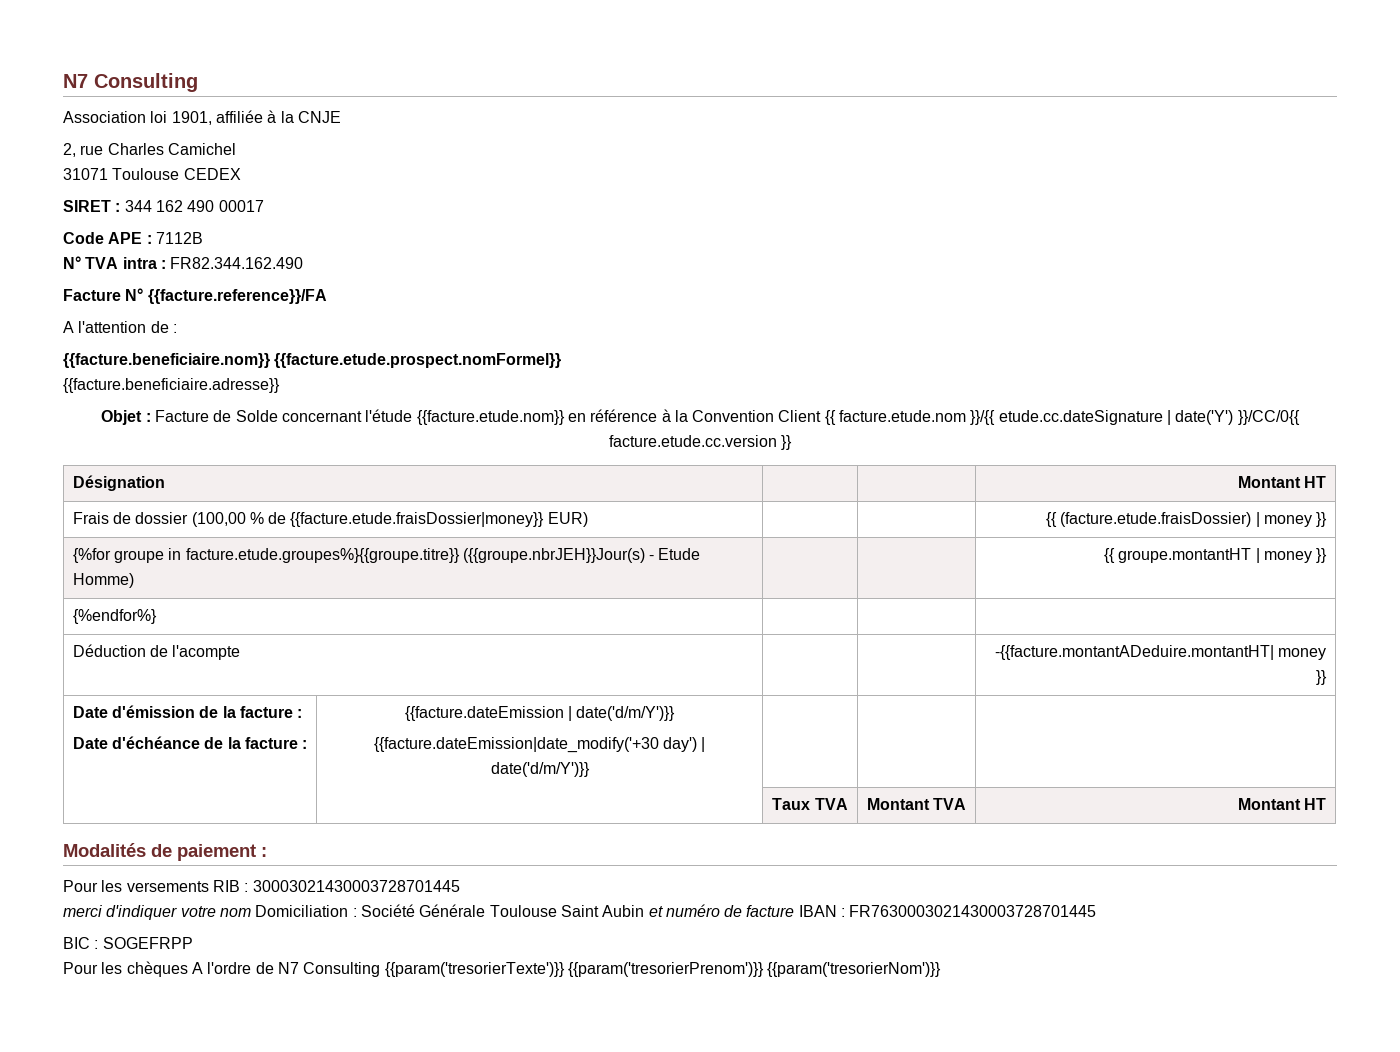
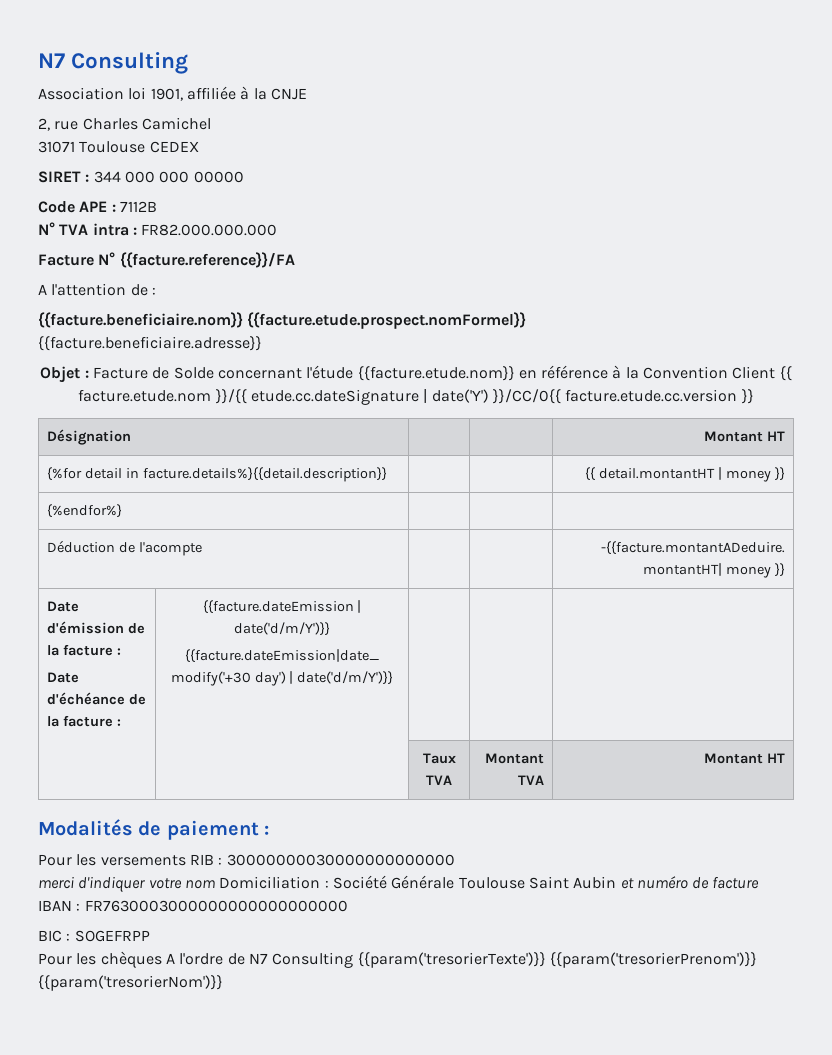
[155,200,264,212] 162 490 00017 -> [124,171,244,183] 000 000 00000
[170,257,304,269] FR82.344.162.490 -> [141,224,278,236] FR82.000.000.000
[72,512,588,527] [1046,512,1328,527] [72,548,701,563] [72,573,134,588] [1104,548,1252,563] Frais de dossier (100,00 % de {{facture.etude.fraisDossier|money}} EUR) | | | {{ (facture.etude.fraisDossier) | money }} // {%for groupe in facture.etude.groupes%}{{groupe.titre}} ({{groupe.nbrJEH}}Jour(s) - Etude Homme) | | | {{ groupe.montantHT -> [47,467,388,482] [585,467,715,481] {%for detail in facture.details%}{{detail.description}} | | | {{ detail.montantHT
[252,880,460,892] 30003021430003728701445 -> [226,854,455,866] 30000000030000000000000
[849,905,1097,917] FR7630003021430003728701445 -> [84,900,348,912] FR7630003000000000000000000

